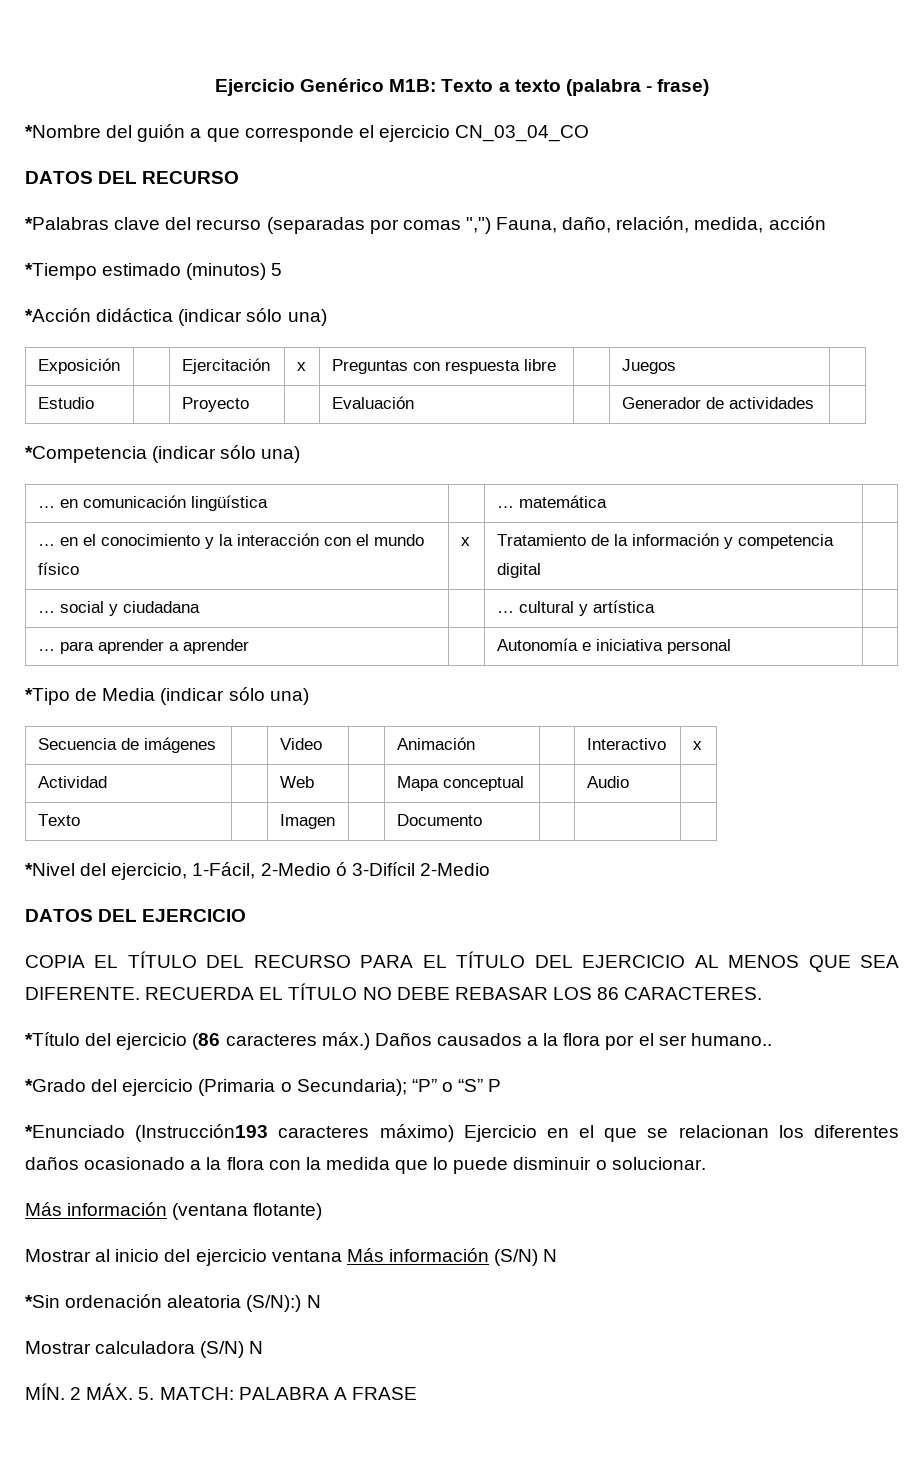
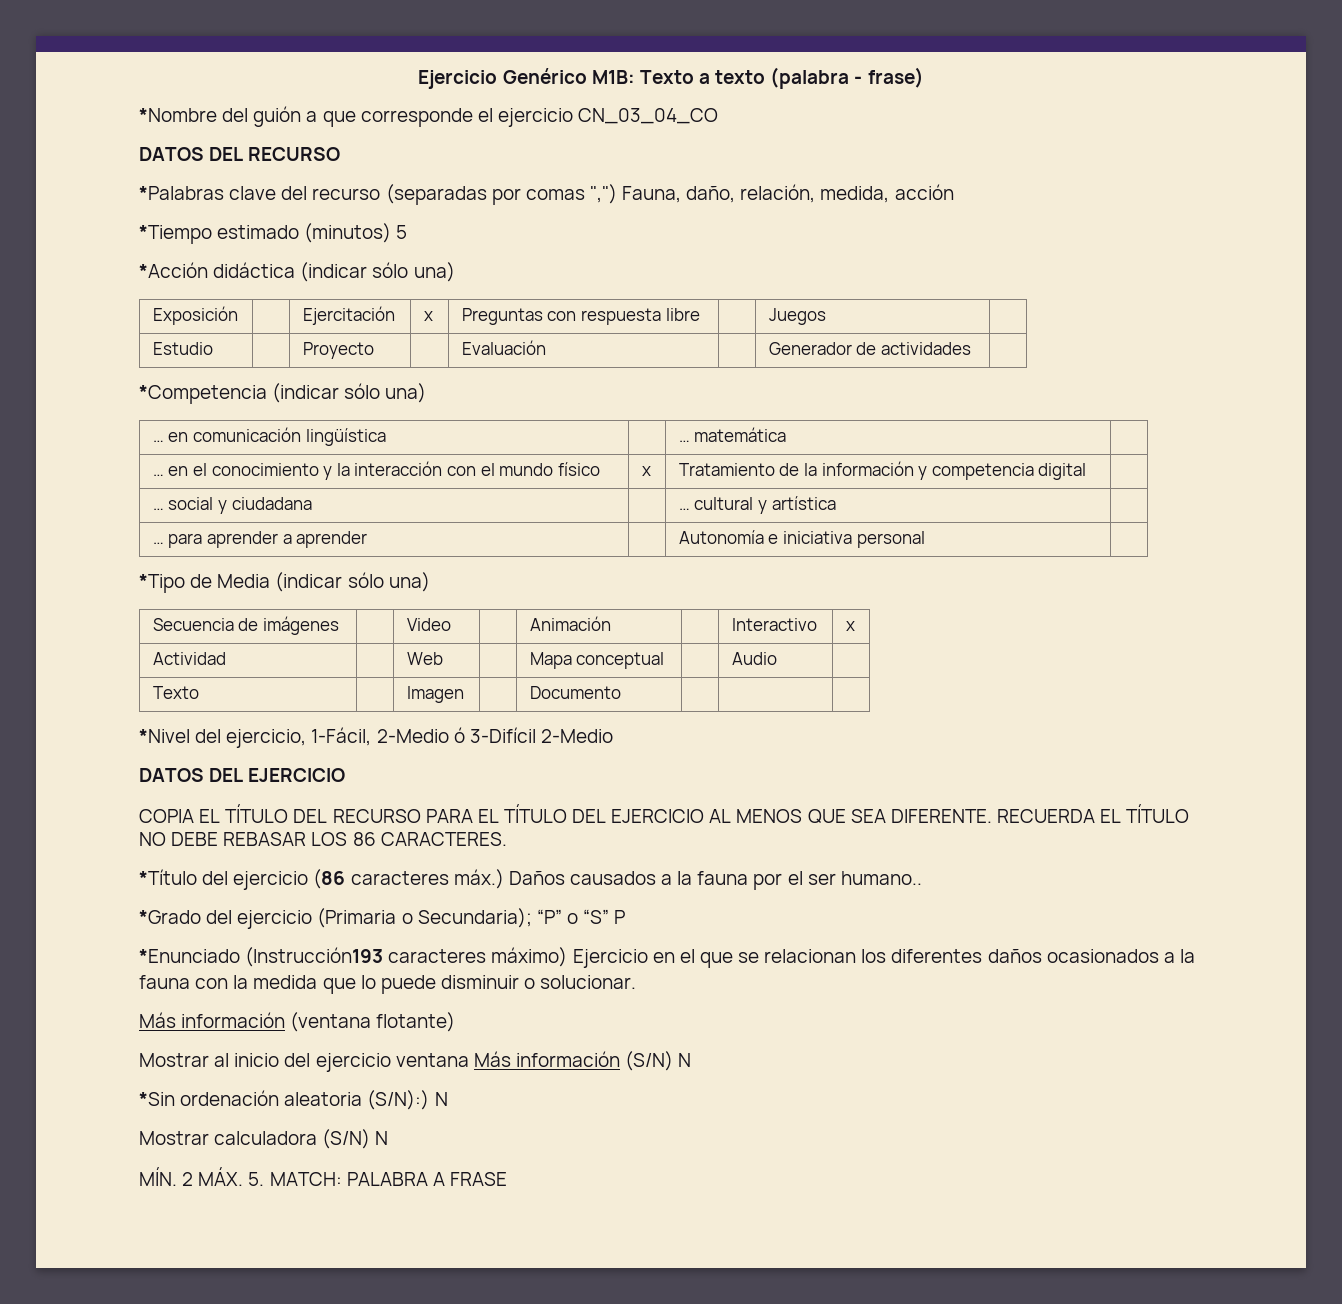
[563,1033,601,1046] flora -> [697,871,749,885] fauna
[84,1157,264,1170] ocasionado a la flora -> [1046,949,1195,963] [139,975,190,989] ocasionados a la fauna

